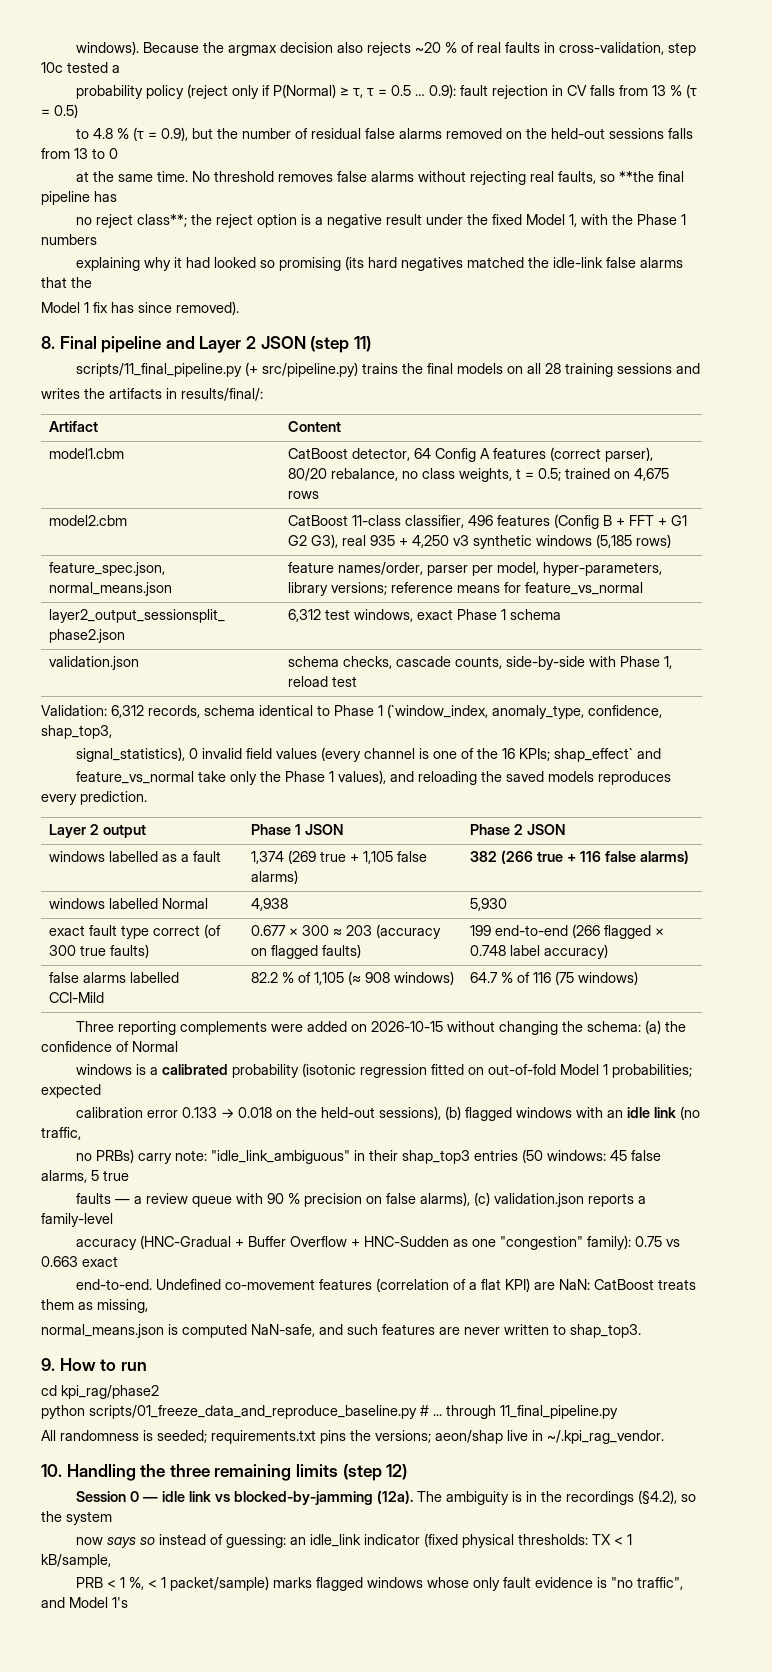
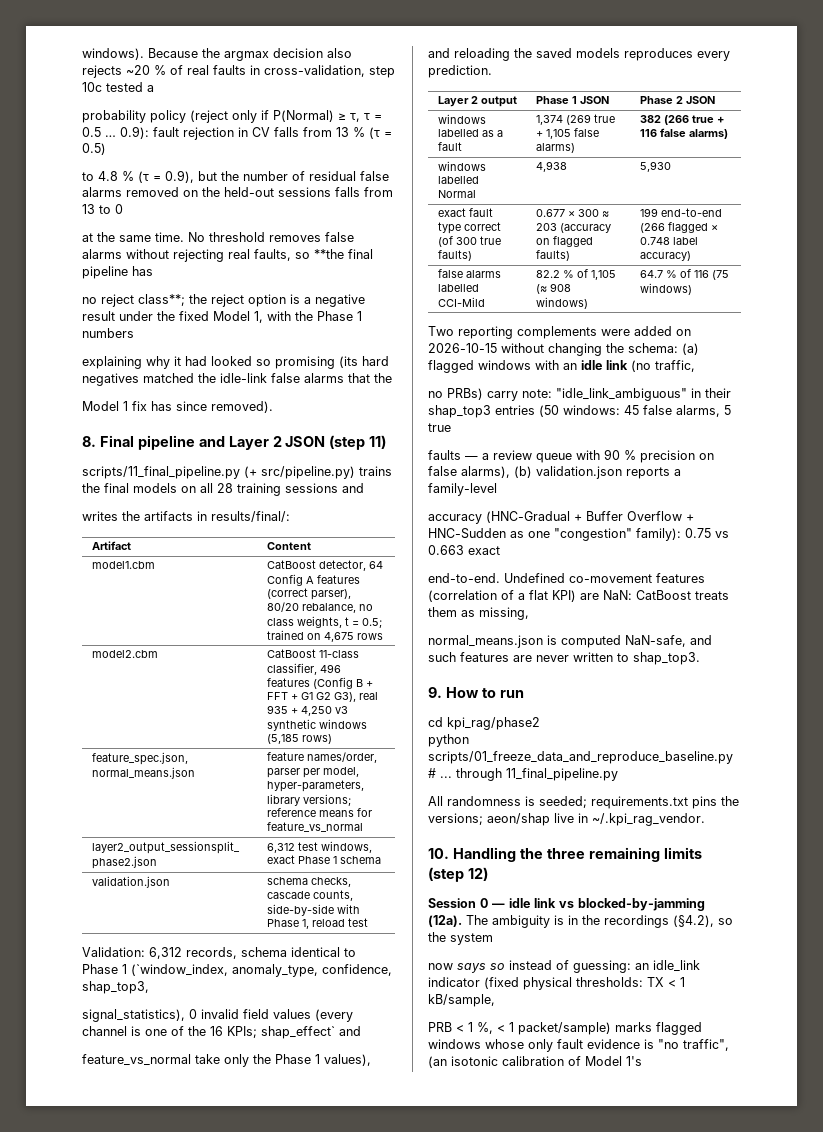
[76,1021,115,1032] Three -> [428,326,454,336] Two
[665,1021,687,1032] [41,1041,178,1052] [76,1063,693,1078] [41,1084,101,1098] [76,1106,462,1120] the confidence of Normal // windows is a calibrated probability (isotonic regression fitted on out-of-fold Model 1 probabilities; expected // calibration error 0.133 → 0.018 on the held-out sessions), (b) -> (699, 349) none
[474,1192,491,1206] (c) -> [514,466,532,478] (b)
[41,1597,65,1608] and -> [428,1056,581,1068] (an isotonic calibration of

